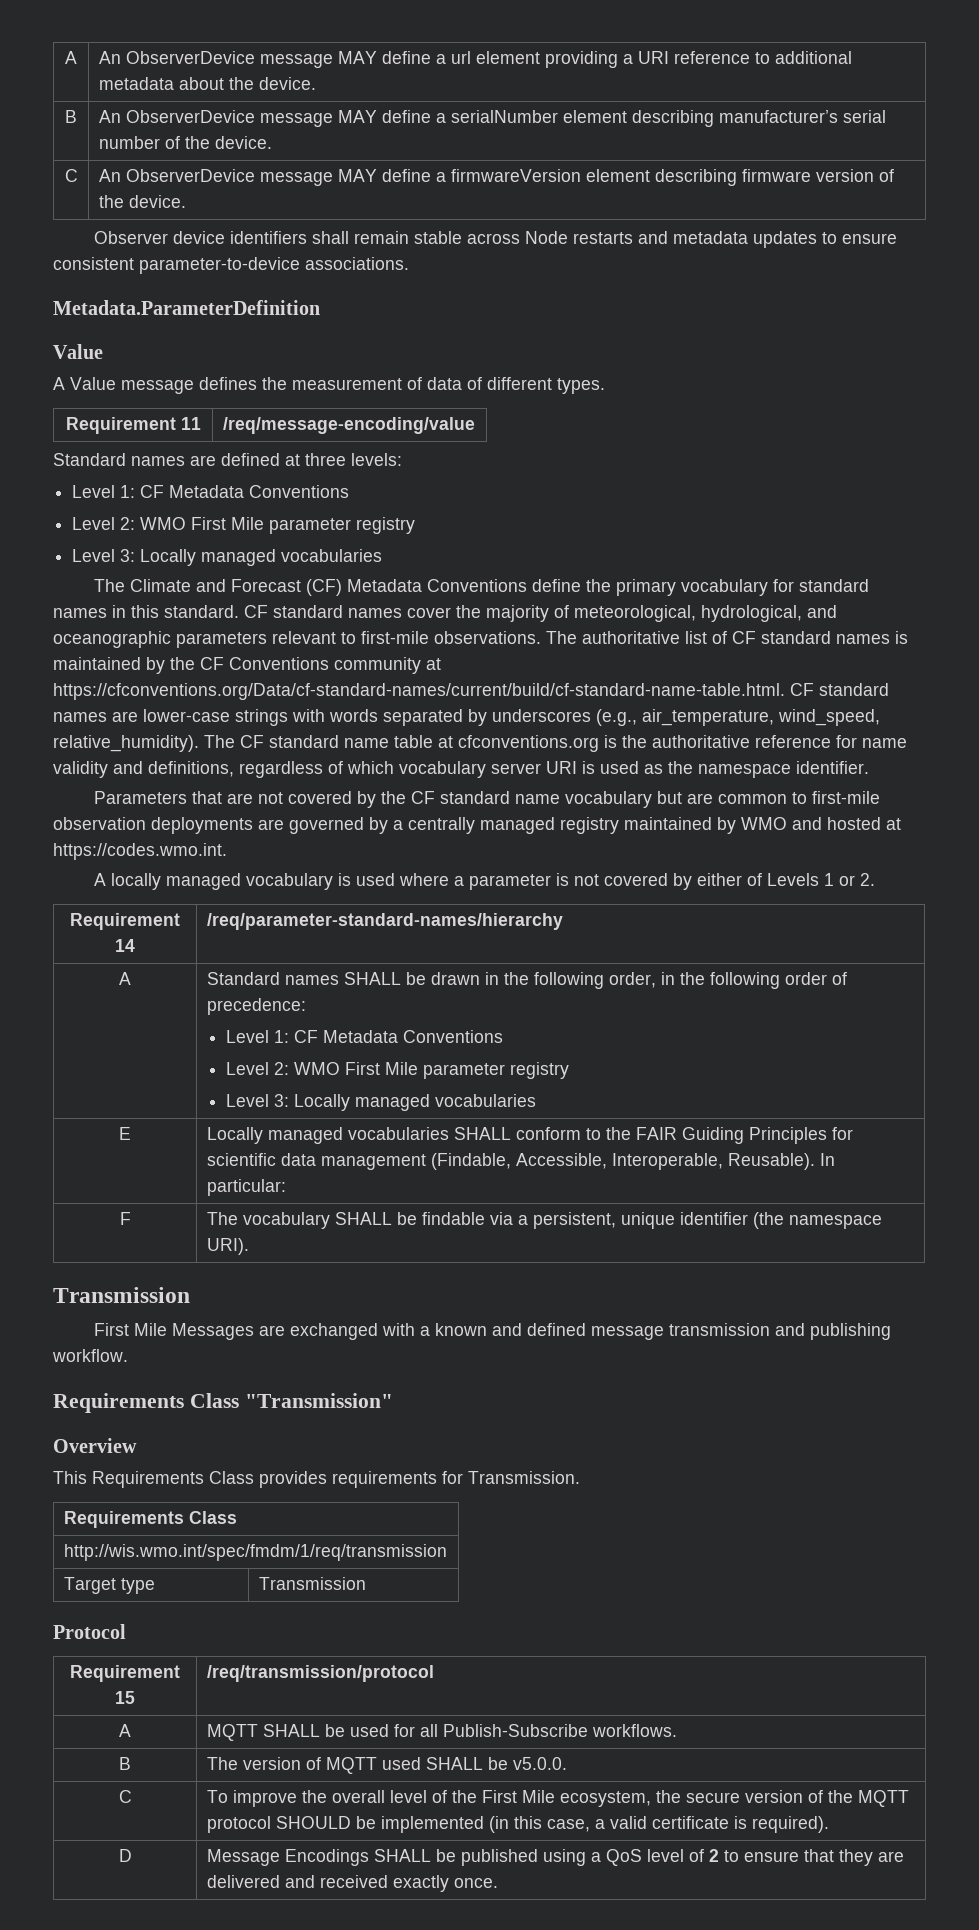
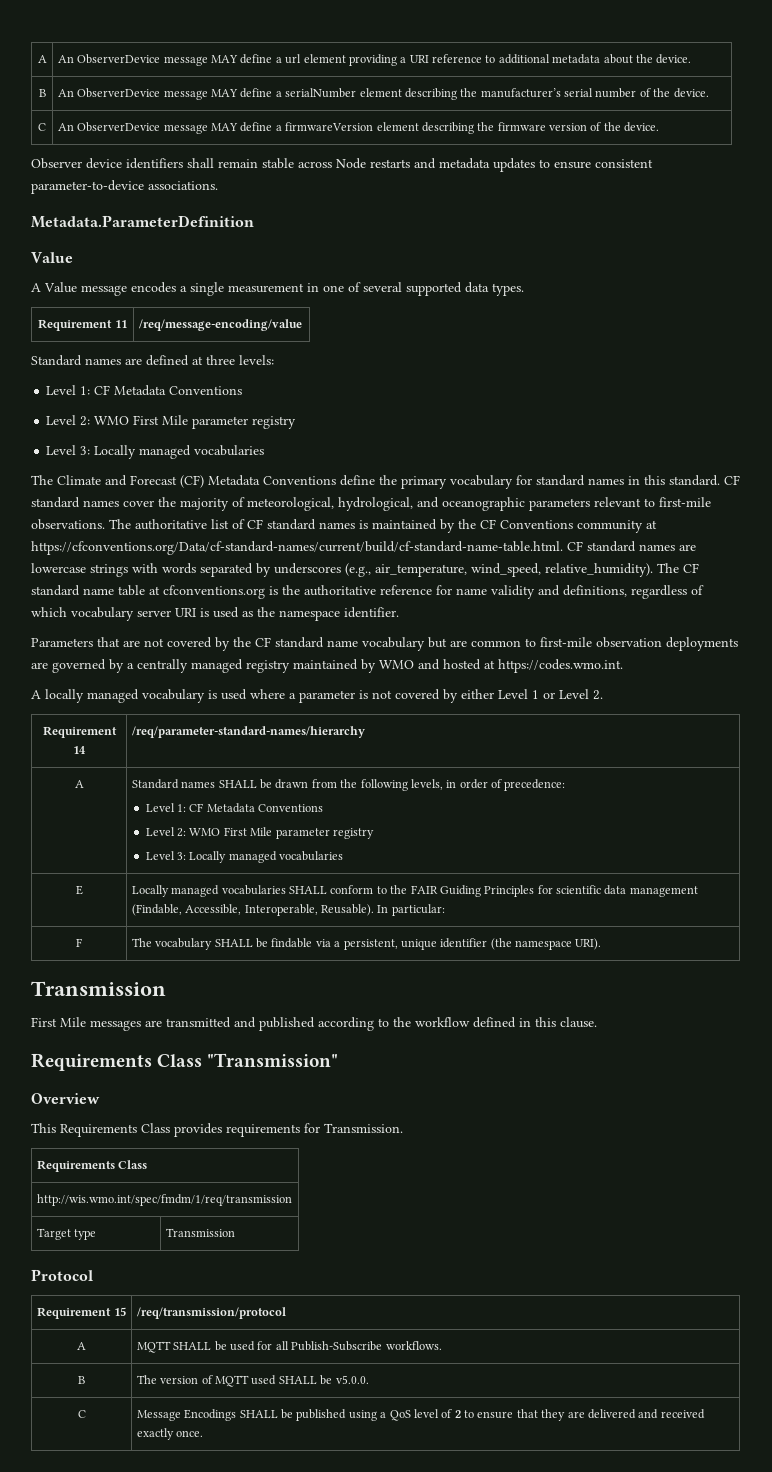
(714, 118) none -> [460,88,478,97] the
(737, 177) none -> [477,122,495,131] the
[199,377,552,390] defines the measurement of data of different -> [131,282,489,296] encodes a single measurement in one of several supported data
[143,709,230,722] lower-case -> [31,563,86,573] lowercase
[746,873,819,886] of Levels -> [498,689,528,699] Level
(855, 880) none -> [559,689,589,699] Level
[484,972,780,989] in the following order, in the following -> [311,779,457,791] from the following levels, in
[171,1323,891,1340] [52,1349,128,1362] Messages are exchanged with a known and defined message transmission and publishing workflow. -> [90,1017,597,1031] messages are transmitted and published according to the workflow defined in this clause.
[206,1790,909,1807] [206,1816,829,1833] [118,1849,132,1862] | To improve the overall level of the First Mile ecosystem, the secure version of the MQTT protocol SHOULD be implemented (in this case, a valid certificate is required). // D -> (86, 1414) none

